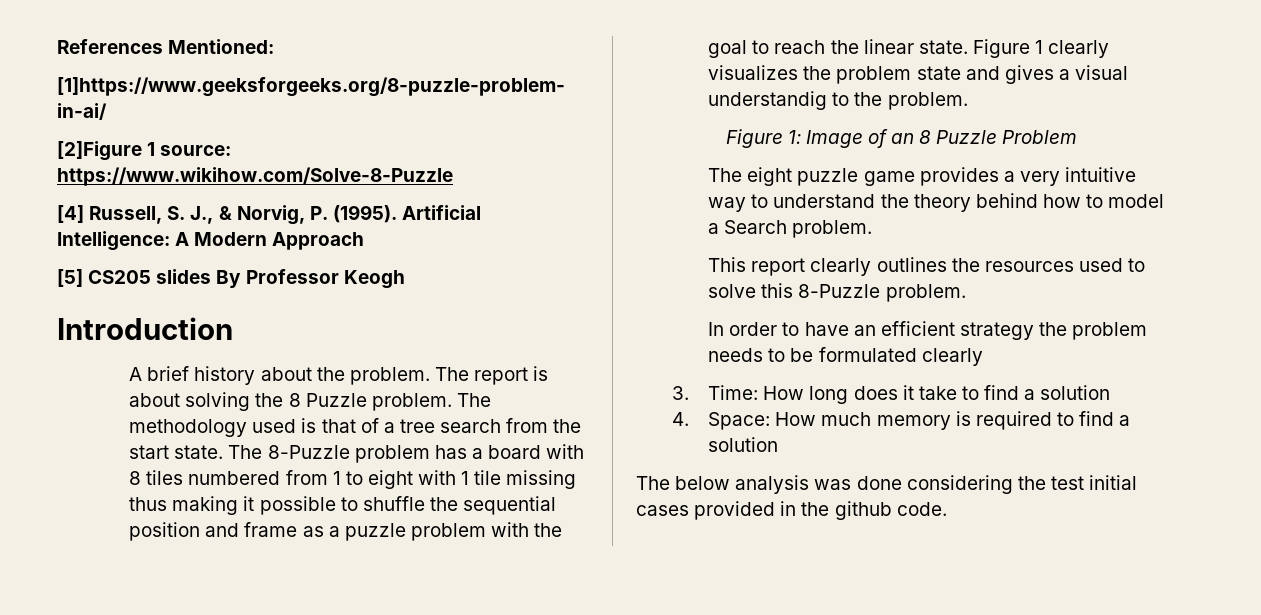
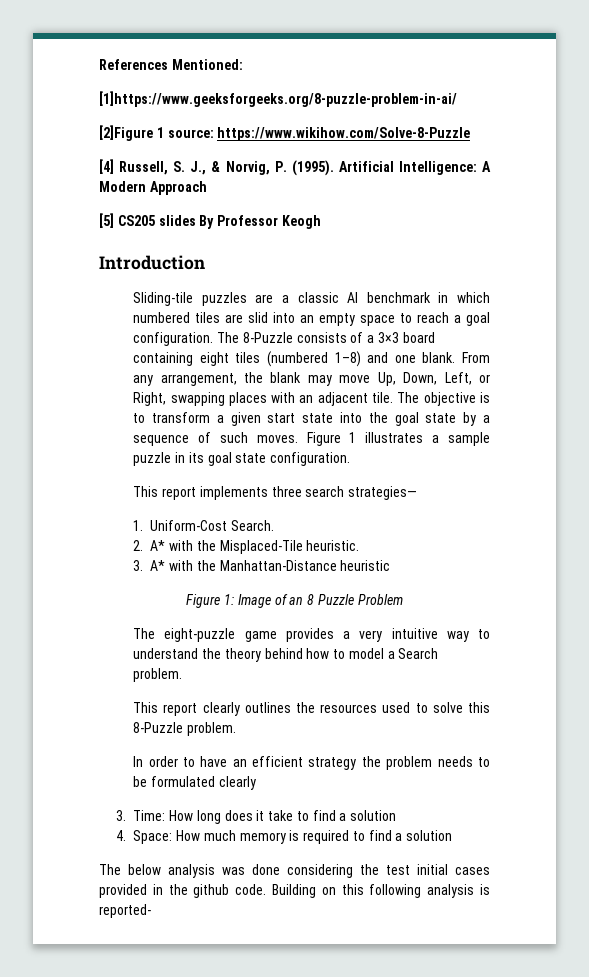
[129,366,549,385] [129,392,491,411] [129,418,582,437] [129,444,585,463] [129,470,577,489] [129,496,557,515] [129,522,563,541] [708,39,1110,58] [708,65,1129,84] [708,91,968,110] A brief history about the problem. The report is about solving the 8 Puzzle problem. The methodology used is that of a tree search from the start state. The 8-Puzzle problem has a board with 8 tiles numbered from 1 to eight with 1 tile missing thus making it possible to shuffle the sequential position and frame as a puzzle problem with the goal to reach the linear state. Figure 1 clearly visualizes the problem state and gives a visual understandig to the problem. -> [133,292,490,306] [133,312,491,326] [133,332,435,346] [133,351,490,367] [133,372,490,386] [133,392,491,406] [133,412,491,426] [133,432,490,446] [133,452,351,466] [133,486,418,500] [133,520,275,531] [133,540,360,554] [133,560,391,571] Sliding-tile puzzles are a classic AI benchmark in which numbered tiles are slid into an empty space to reach a goal configuration. The 8-Puzzle consists of a 3×3 board containing eight tiles (numbered 1–8) and one blank. From any arrangement, the blank may move Up, Down, Left, or Right, swapping places with an adjacent tile. The objective is to transform a given start state into the goal state by a sequence of such moves. Figure 1 illustrates a sample puzzle in its goal state configuration. // This report implements three search strategies— // 1. Uniform-Cost Search. // 2. A* with the Misplaced-Tile heuristic. // 3. A* with the Manhattan-Distance heuristic
[747,167,859,186] eight puzzle -> [164,628,236,642] eight-puzzle
(947, 509) none -> [272,884,491,898] [99,904,151,918] Building on this following analysis is reported-

